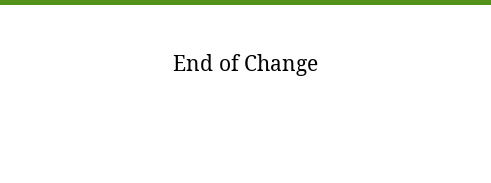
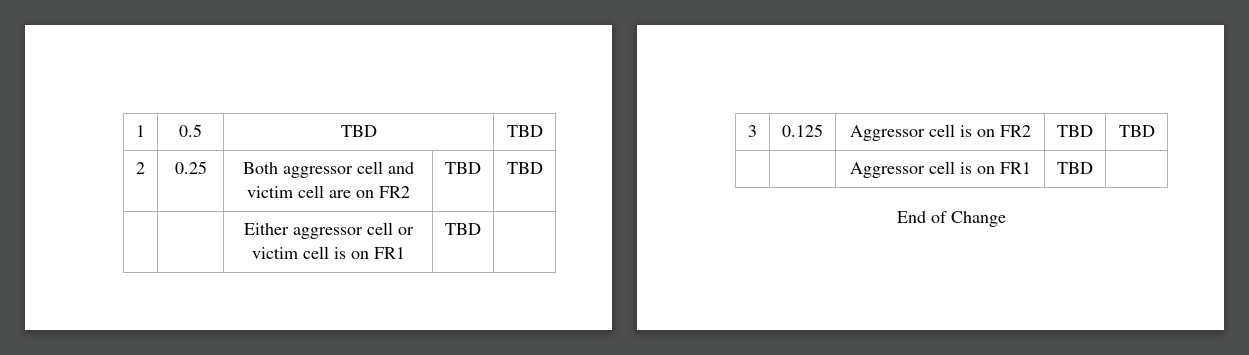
(172, 62) none -> [136,125,145,137] [179,124,202,137] [340,125,377,137] [506,125,543,137] [136,162,145,174] [174,161,207,174] [242,161,414,178] [246,185,410,198] [445,162,481,174] [506,162,543,174] [243,222,414,239] [251,246,405,259] [445,223,481,235] [748,125,757,137] [782,124,823,137] [849,124,1031,141] [1057,125,1093,137] [1118,125,1155,137] [849,161,1031,178] [1057,162,1093,174] 1 | 0.5 | TBD | TBD // 2 | 0.25 | Both aggressor cell and victim cell are on FR2 | TBD | TBD // | | Either aggressor cell or victim cell is on FR1 | TBD | // 3 | 0.125 | Aggressor cell is on FR2 | TBD | TBD // | | Aggressor cell is on FR1 | TBD | //

